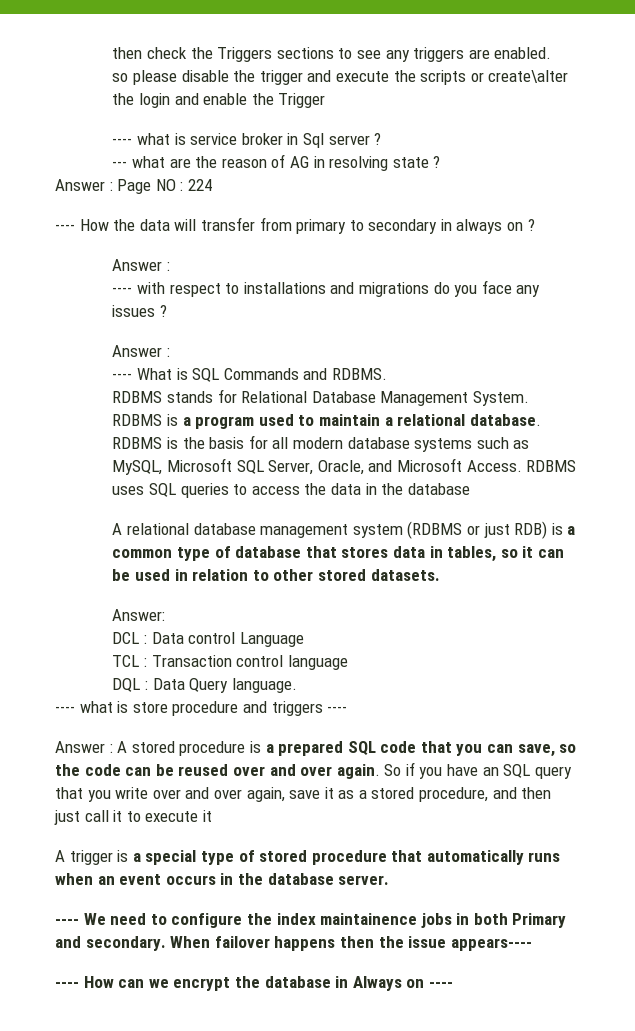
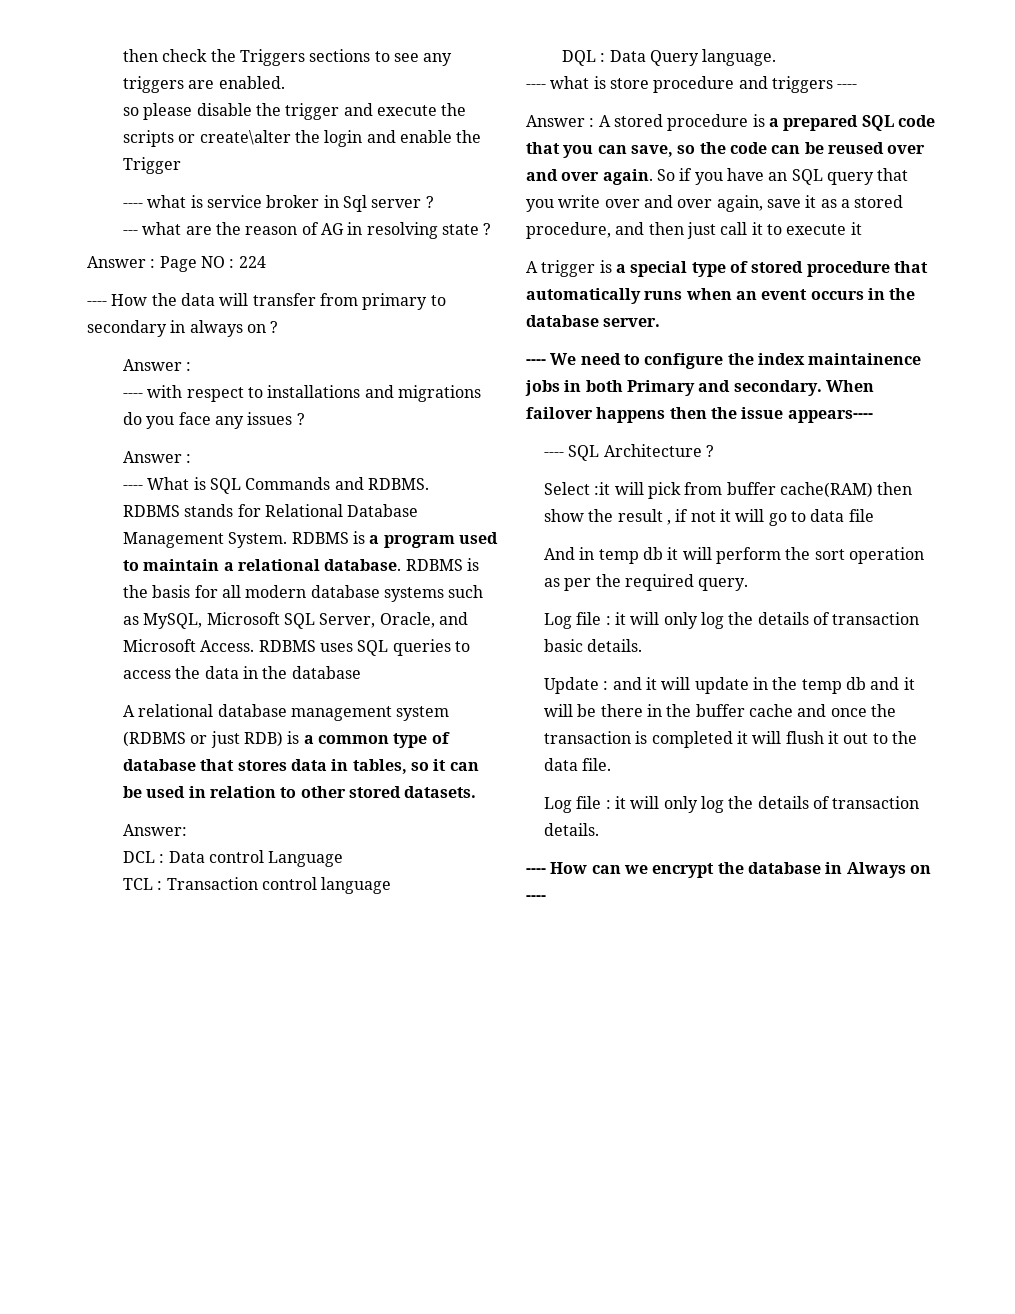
(532, 944) none -> [543,444,714,461] [543,482,913,499] [543,509,874,526] [543,547,924,564] [543,574,749,591] [543,612,920,629] [543,639,643,652] [543,677,915,694] [543,704,896,717] [543,731,917,748] [543,758,612,771] [543,796,920,813] [543,823,599,836] // ---- SQL Architecture ? // Select :it will pick from buffer cache(RAM) then show the result , if not it will go to data file // And in temp db it will perform the sort operation as per the required query. // Log file : it will only log the details of transaction basic details. // Update : and it will update in the temp db and it will be there in the buffer cache and once the transaction is completed it will flush it out to the data file. // Log file : it will only log the details of transaction details.

